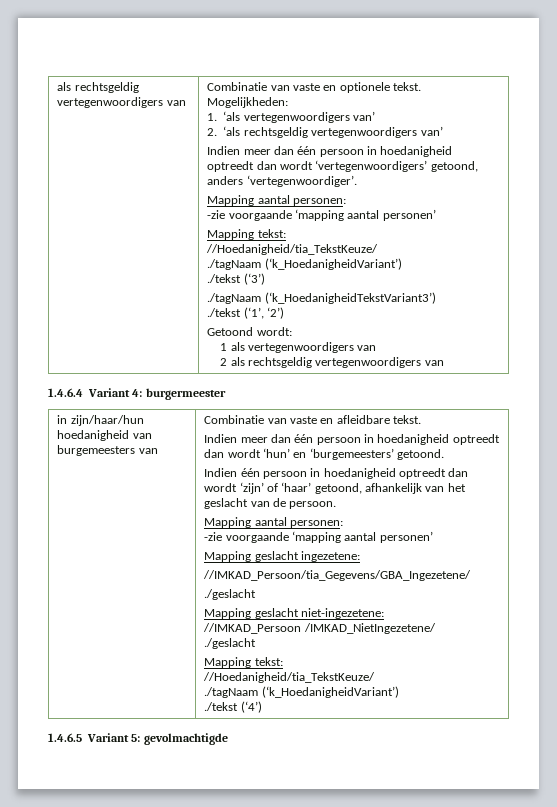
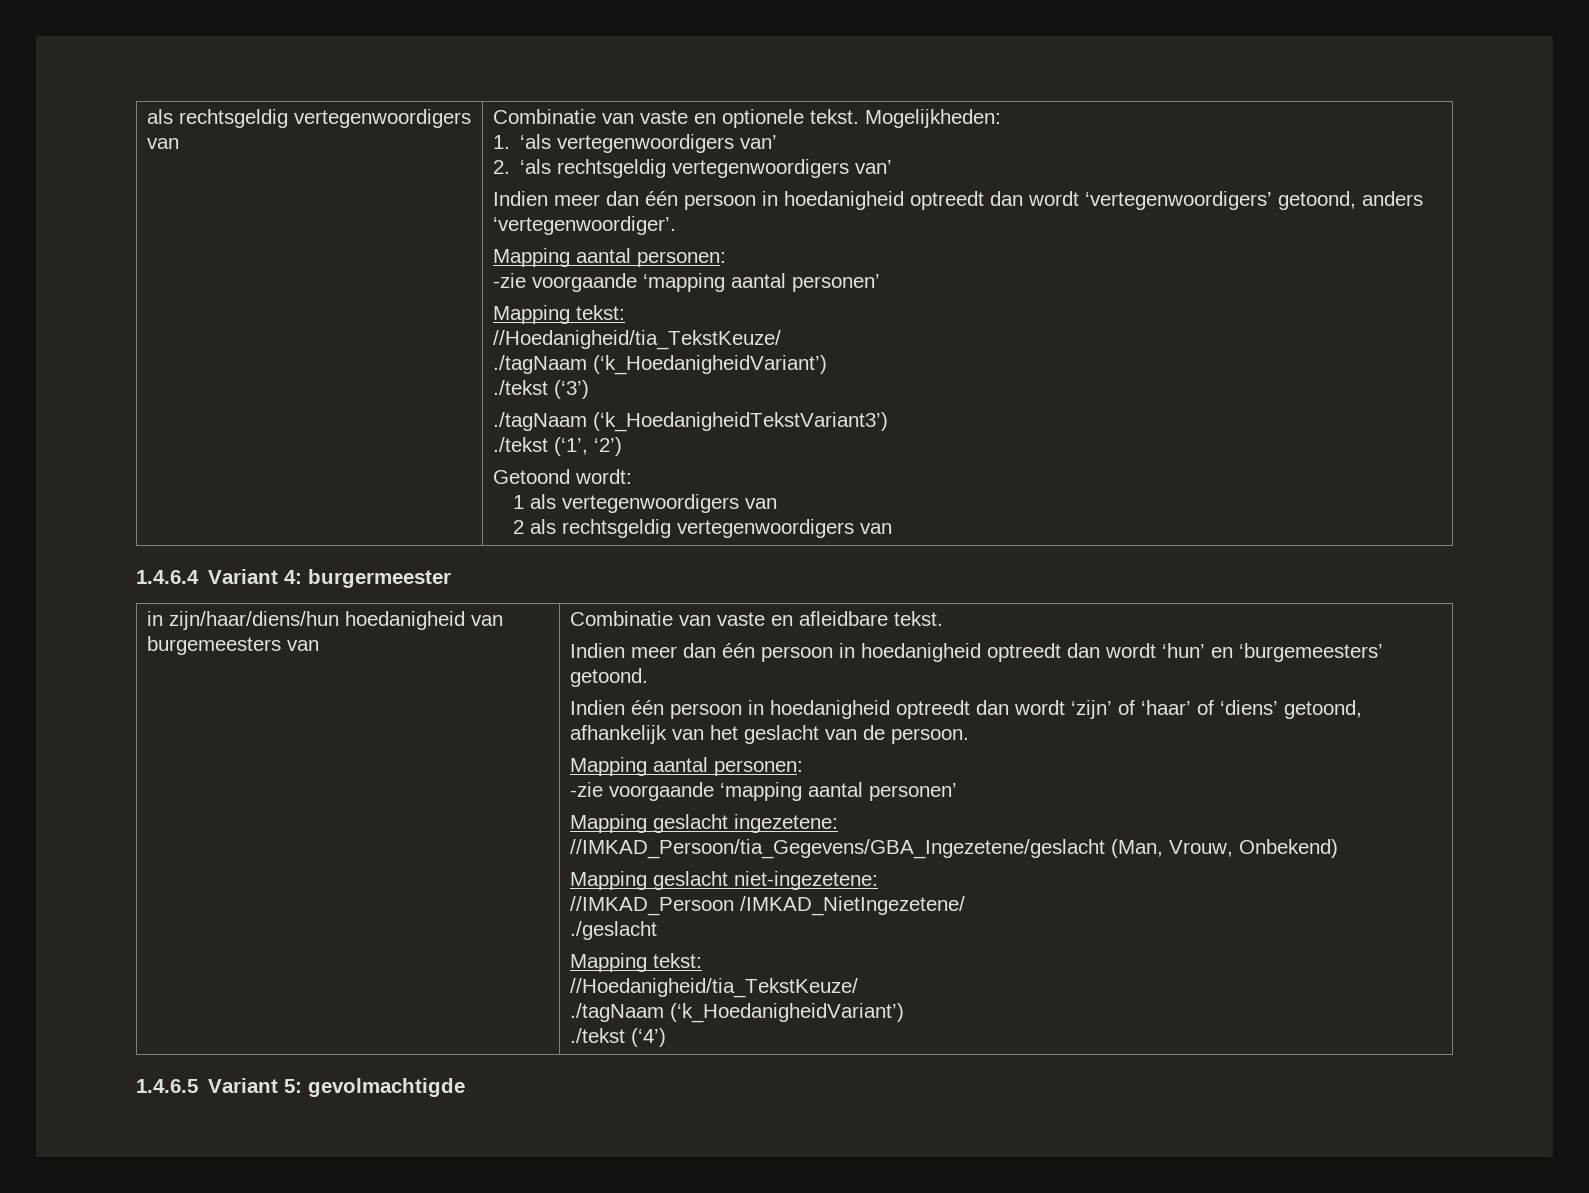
[70,415,144,426] zijn/haar/hun -> [168,611,339,630] zijn/haar/diens/hun
(312, 487) none -> [1196,700,1278,715] of ‘diens’
[203,570,472,581] [204,589,257,600] //IMKAD_Persoon/tia_Gegevens/GBA_Ingezetene/ // ./geslacht -> [569,839,1338,859] //IMKAD_Persoon/tia_Gegevens/GBA_Ingezetene/geslacht (Man, Vrouw, Onbekend)

